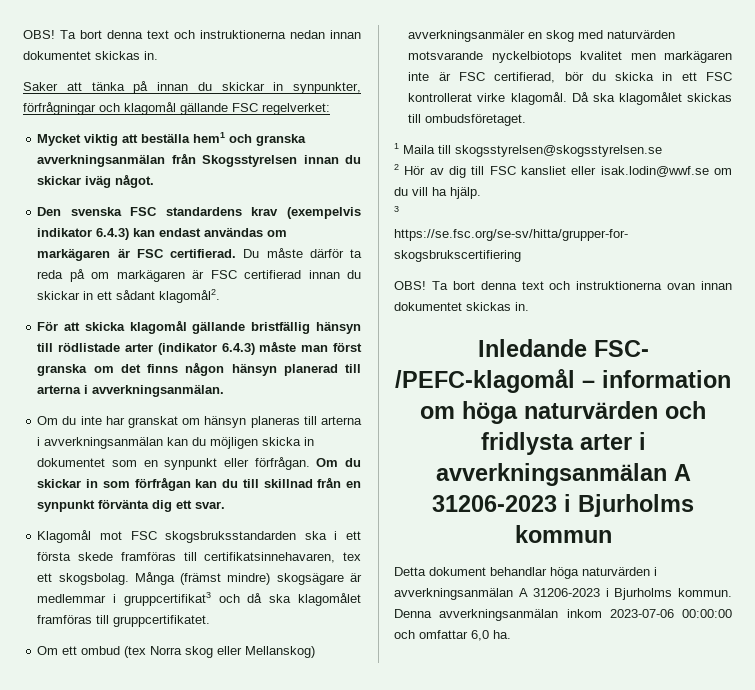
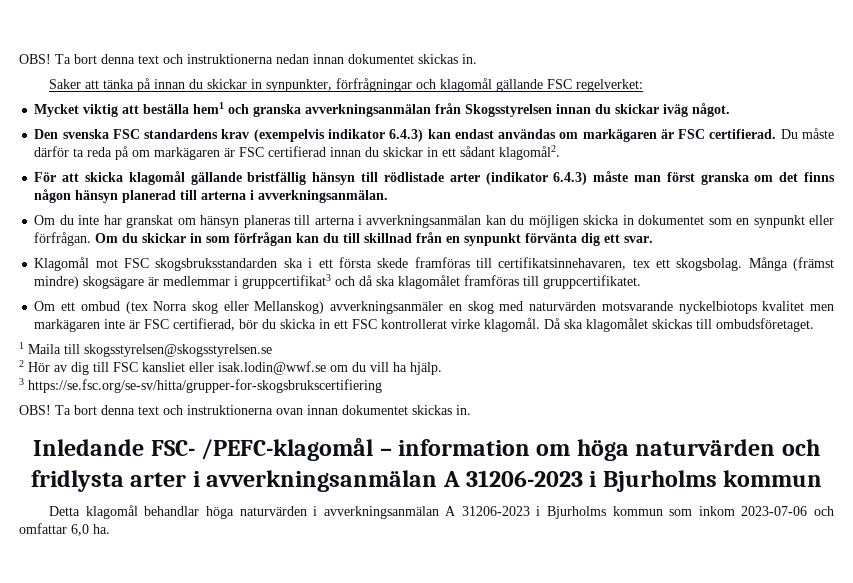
[429,567,486,576] dokument -> [85,505,138,519] klagomål
[678,588,732,597] [394,609,559,621] kommun. Denna avverkningsanmälan -> [612,506,693,516] kommun som
[682,609,732,618] 00:00:00 -> (808, 511) none

